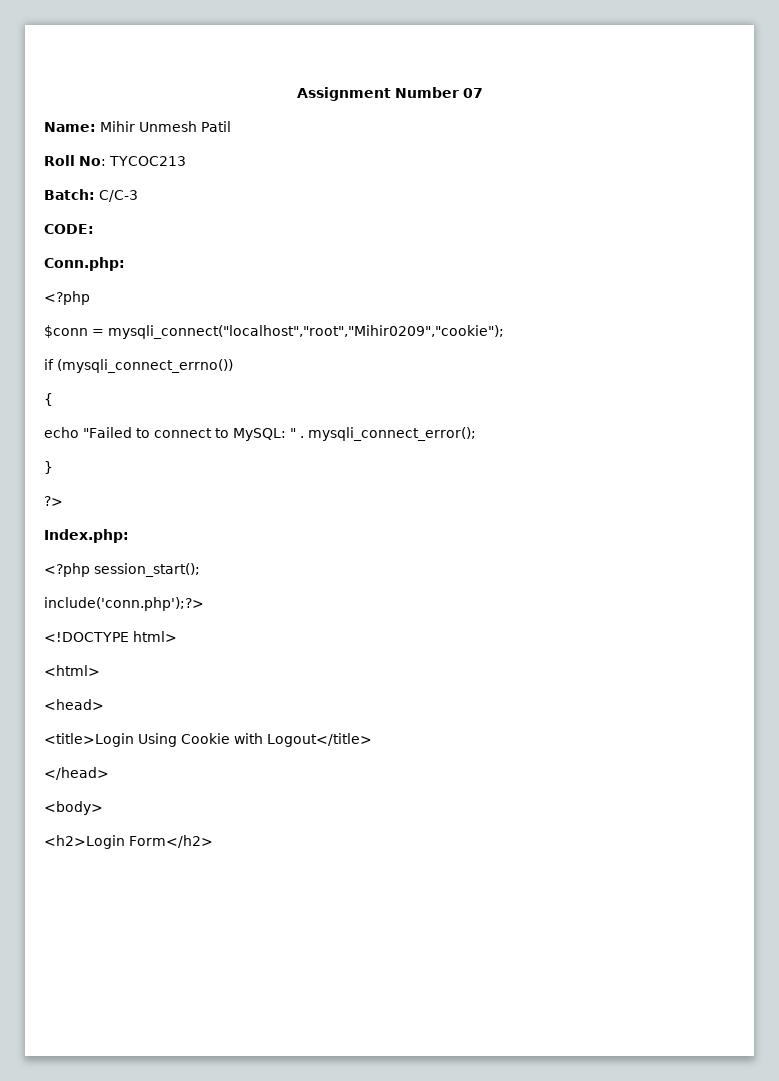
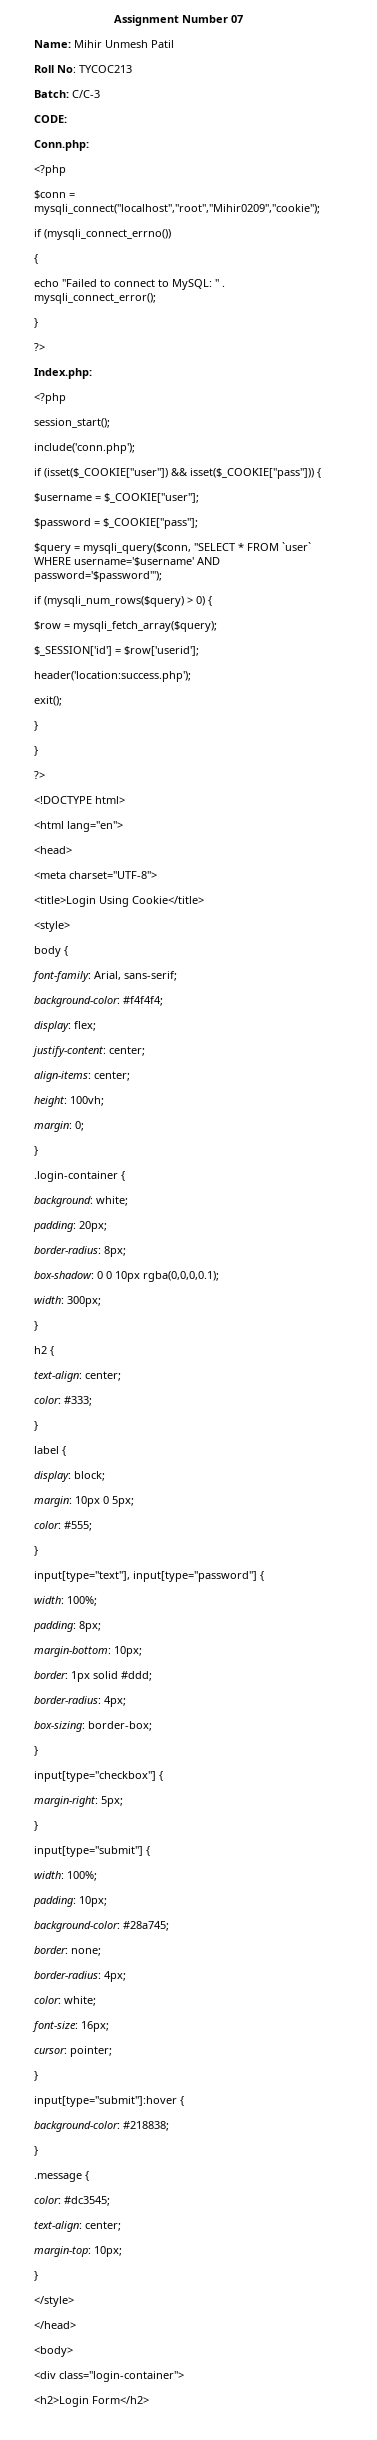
(90, 570) none -> (66, 398) //
[44,597,204,611] include('conn.php');?> -> [34,443,135,454] [34,468,321,479] [34,493,199,503] [34,518,198,529] [34,542,311,554] [34,557,220,566] [34,571,162,582] [34,596,212,607] [34,621,217,632] [34,646,199,656] [34,671,191,682] [34,696,62,706] [34,721,38,731] [34,746,38,756] [34,771,45,779] include('conn.php'); // if (isset($_COOKIE["user"]) && isset($_COOKIE["pass"])) { // $username = $_COOKIE["user"]; // $password = $_COOKIE["pass"]; // $query = mysqli_query($conn, "SELECT * FROM `user` WHERE username='$username' AND password='$password'"); // if (mysqli_num_rows($query) > 0) { // $row = mysqli_fetch_array($query); // $_SESSION['id'] = $row['userid']; // header('location:success.php'); // exit(); // } // } // ?>
[44,665,100,676] <html> -> [34,821,123,832] <html lang="en">
(104, 704) none -> [34,871,157,879] // <meta charset="UTF-8">
[181,733,372,747] Cookie with Logout</title> -> [132,896,204,904] [34,921,70,932] [34,946,68,957] [32,971,177,982] [34,996,163,1007] [34,1021,96,1032] [32,1046,145,1057] [34,1071,130,1082] [34,1096,104,1107] [34,1121,84,1132] [34,1146,38,1156] [34,1171,125,1182] [34,1196,128,1207] [33,1221,107,1232] [34,1246,126,1257] [34,1271,219,1282] [34,1296,101,1307] [34,1321,38,1331] [34,1346,54,1356] [34,1371,121,1382] [34,1396,92,1406] [34,1421,38,1431] [34,1446,66,1456] [34,1471,105,1482] [34,1496,134,1507] [34,1521,92,1531] [34,1546,38,1556] [34,1571,264,1582] [34,1596,97,1606] [33,1621,101,1632] [34,1646,142,1657] [34,1671,152,1682] [34,1696,126,1707] [34,1721,152,1732] [34,1746,38,1756] [34,1771,163,1782] [34,1796,123,1807] [34,1821,38,1831] [34,1846,150,1857] [34,1871,97,1881] [33,1896,107,1907] [34,1921,169,1932] [34,1946,101,1956] [34,1971,126,1982] [34,1996,96,2006] [32,2021,109,2032] [34,2046,112,2057] [34,2071,38,2081] [34,2096,184,2107] [34,2121,169,2132] [34,2146,38,2156] [34,2171,89,2182] [34,2196,110,2206] [34,2221,121,2232] [34,2246,122,2257] [34,2271,38,2281] [34,2296,74,2307] Cookie</title> // <style> // body { // font-family: Arial, sans-serif; // background-color: #f4f4f4; // display: flex; // justify-content: center; // align-items: center; // height: 100vh; // margin: 0; // } // .login-container { // background: white; // padding: 20px; // border-radius: 8px; // box-shadow: 0 0 10px rgba(0,0,0,0.1); // width: 300px; // } // h2 { // text-align: center; // color: #333; // } // label { // display: block; // margin: 10px 0 5px; // color: #555; // } // input[type="text"], input[type="password"] { // width: 100%; // padding: 8px; // margin-bottom: 10px; // border: 1px solid #ddd; // border-radius: 4px; // box-sizing: border-box; // } // input[type="checkbox"] { // margin-right: 5px; // } // input[type="submit"] { // width: 100%; // padding: 10px; // background-color: #28a745; // border: none; // border-radius: 4px; // color: white; // font-size: 16px; // cursor: pointer; // } // input[type="submit"]:hover { // background-color: #218838; // } // .message { // color: #dc3545; // text-align: center; // margin-top: 10px; // } // </style>
(103, 808) none -> [34,2371,184,2382] // <div class="login-container">

